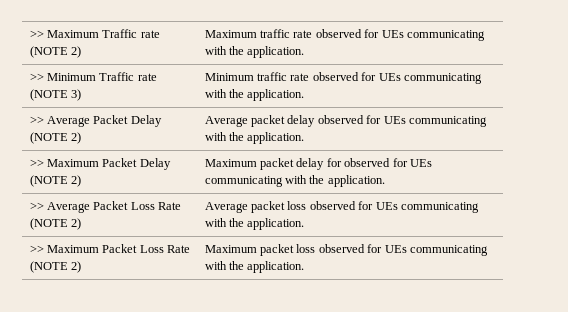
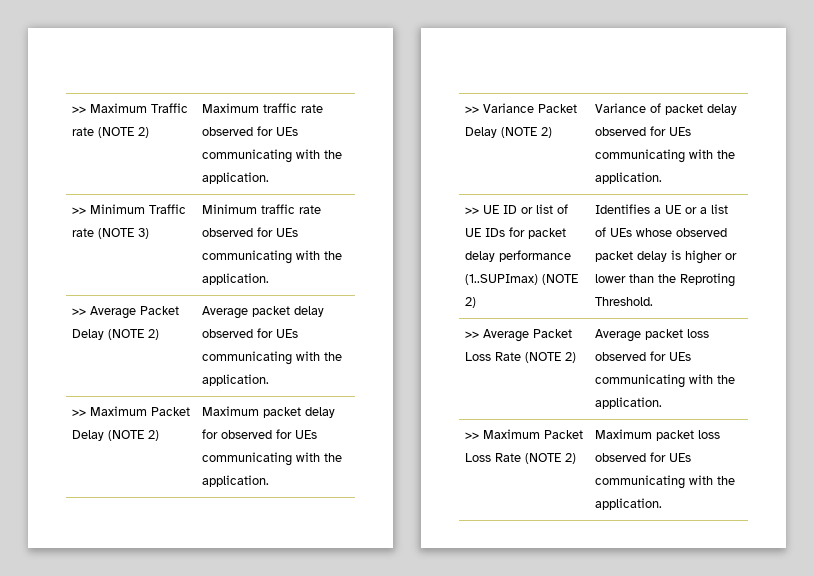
(385, 181) none -> [464,103,577,113] [464,127,552,138] [594,103,737,115] [594,126,691,136] [594,149,735,163] [594,172,662,184] [464,204,568,214] [464,227,566,239] [464,250,571,262] [464,274,578,285] [464,297,476,308] [594,204,728,214] [594,227,727,237] [594,250,737,264] [594,273,735,287] [594,297,653,306] // >> Variance Packet Delay (NOTE 2) | Variance of packet delay observed for UEs communicating with the application. // >> UE ID or list of UE IDs for packet delay performance (1..SUPImax) (NOTE 2) | Identifies a UE or a list of UEs whose observed packet delay is higher or lower than the Reproting Threshold.

